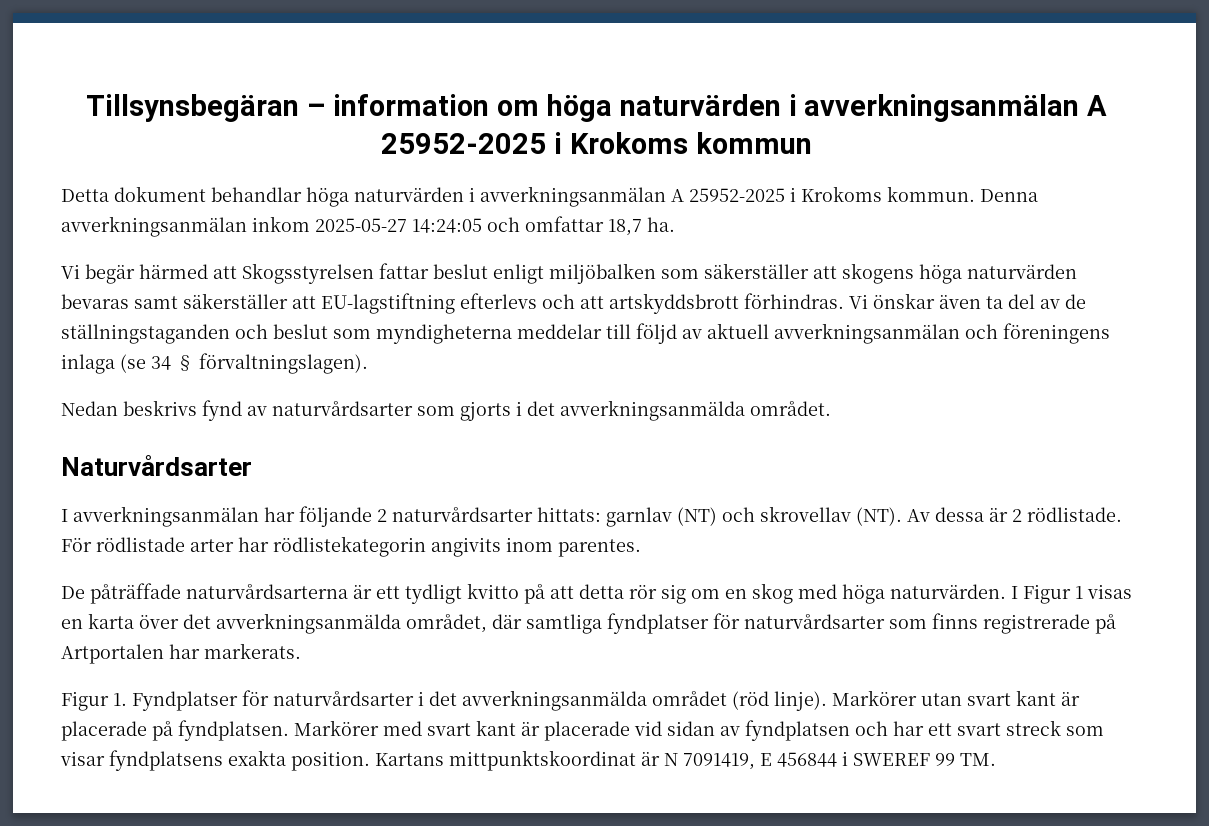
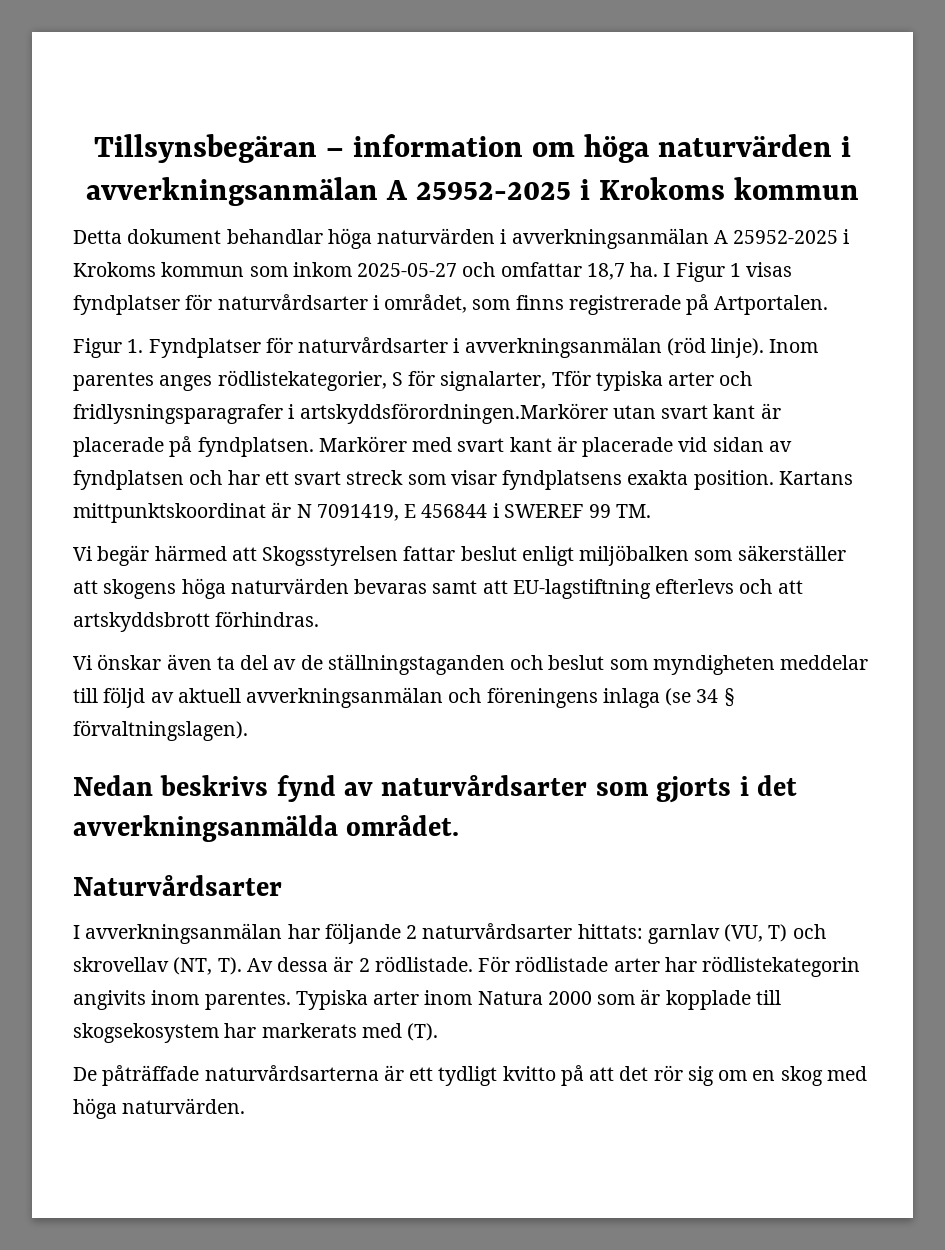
[887,186,1038,202] [61,216,247,237] kommun. Denna avverkningsanmälan -> [161,262,288,277] kommun som
[412,218,482,233] 14:24:05 -> (458, 270) none
[61,263,1077,284] [61,293,1086,314] [61,323,1110,344] [61,353,368,374] [61,400,831,421] [61,455,252,476] [61,506,1122,527] [61,536,641,557] [61,583,1132,604] [61,613,602,634] // Vi begär härmed att Skogsstyrelsen fattar beslut enligt miljöbalken som säkerställer att skogens höga naturvärden bevaras samt säkerställer att EU-lagstiftning efterlevs och att artskyddsbrott förhindras. Vi önskar även ta del av de ställningstaganden och beslut som myndigheterna meddelar till följd av aktuell avverkningsanmälan och föreningens inlaga (se 34 § förvaltningslagen). // Nedan beskrivs fynd av naturvårdsarter som gjorts i det avverkningsanmälda området. // Naturvårdsarter // I avverkningsanmälan har följande 2 naturvårdsarter hittats: garnlav (NT) och skrovellav (NT). Av dessa är 2 rödlistade. För rödlistade arter har rödlistekategorin angivits inom parentes. // De påträffade naturvårdsarterna är ett tydligt kvitto på att detta rör sig om en skog med höga naturvärden. I Figur 1 visas en karta över det avverkningsanmälda området, där samtliga -> [663,262,793,282] I Figur 1 visas
(885, 621) none -> [372,294,468,313] i området,
[61,643,301,664] Artportalen har markerats. -> [714,295,829,315] Artportalen.
[429,690,917,711] det avverkningsanmälda området (röd linje). Markörer -> [464,337,819,358] [73,370,753,391] [73,403,608,424] avverkningsanmälan (röd linje). Inom parentes anges rödlistekategorier, S för signalarter, Tför typiska arter och fridlysningsparagrafer i artskyddsförordningen.Markörer
(996, 759) none -> [73,545,846,566] [73,578,803,599] [73,611,320,632] [73,654,869,675] [73,687,735,708] [73,720,248,741] [73,775,797,803] [73,815,460,842] [73,875,282,896] [73,923,826,944] [73,956,861,977] [73,989,781,1010] [73,1023,439,1043] [73,1065,867,1086] [73,1098,246,1119] // Vi begär härmed att Skogsstyrelsen fattar beslut enligt miljöbalken som säkerställer att skogens höga naturvärden bevaras samt att EU-lagstiftning efterlevs och att artskyddsbrott förhindras. // Vi önskar även ta del av de ställningstaganden och beslut som myndigheten meddelar till följd av aktuell avverkningsanmälan och föreningens inlaga (se 34 § förvaltningslagen). // Nedan beskrivs fynd av naturvårdsarter som gjorts i det avverkningsanmälda området. // Naturvårdsarter // I avverkningsanmälan har följande 2 naturvårdsarter hittats: garnlav (VU, T) och skrovellav (NT, T). Av dessa är 2 rödlistade. För rödlistade arter har rödlistekategorin angivits inom parentes. Typiska arter inom Natura 2000 som är kopplade till skogsekosystem har markerats med (T). // De påträffade naturvårdsarterna är ett tydligt kvitto på att det rör sig om en skog med höga naturvärden.

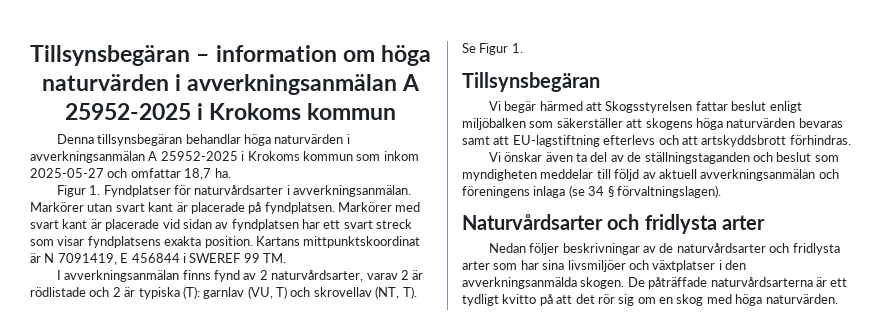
[73,229,222,244] Detta dokument -> [56,134,183,146] Denna tillsynsbegäran
[663,262,793,282] [73,294,829,315] I Figur 1 visas fyndplatser för naturvårdsarter i området, som finns registrerade på Artportalen. -> (231, 173) none
[464,337,819,358] [73,370,753,391] [73,403,608,424] avverkningsanmälan (röd linje). Inom parentes anges rödlistekategorier, S för signalarter, Tför typiska arter och fridlysningsparagrafer i artskyddsförordningen.Markörer -> [293,185,412,197] [30,202,84,212] avverkningsanmälan. Markörer
[189,470,223,485] och -> (299, 225) none
(652, 511) none -> [56,270,424,282] [30,286,417,299] [462,43,523,55] [462,72,600,92] // I avverkningsanmälan finns fynd av 2 naturvårdsarter, varav 2 är rödlistade och 2 är typiska (T): garnlav (VU, T) och skrovellav (NT, T). Se Figur 1. // Tillsynsbegäran
[73,775,797,803] [73,815,460,842] [73,875,282,896] [73,923,826,944] [73,956,861,977] [73,989,781,1010] [73,1023,439,1043] Nedan beskrivs fynd av naturvårdsarter som gjorts i det avverkningsanmälda området. // Naturvårdsarter // I avverkningsanmälan har följande 2 naturvårdsarter hittats: garnlav (VU, T) och skrovellav (NT, T). Av dessa är 2 rödlistade. För rödlistade arter har rödlistekategorin angivits inom parentes. Typiska arter inom Natura 2000 som är kopplade till skogsekosystem har markerats med (T). // -> [462,214,765,234] [488,243,840,255] [462,260,746,272] [462,277,625,289] Naturvårdsarter och fridlysta arter // Nedan följer beskrivningar av de naturvårdsarter och fridlysta arter som har sina livsmiljöer och växtplatser i den avverkningsanmälda skogen.

